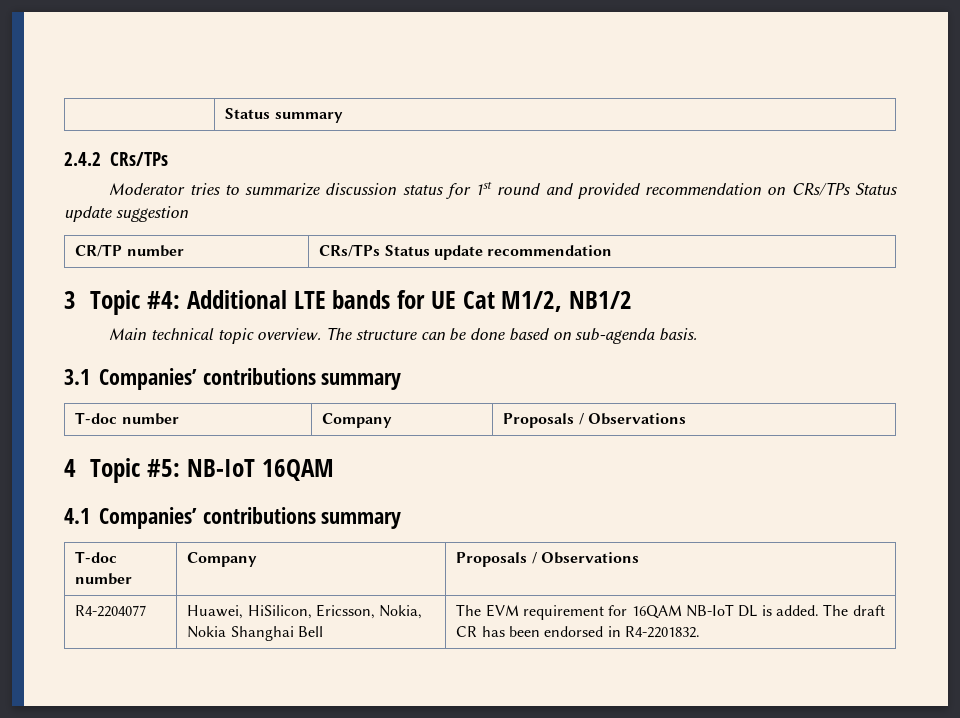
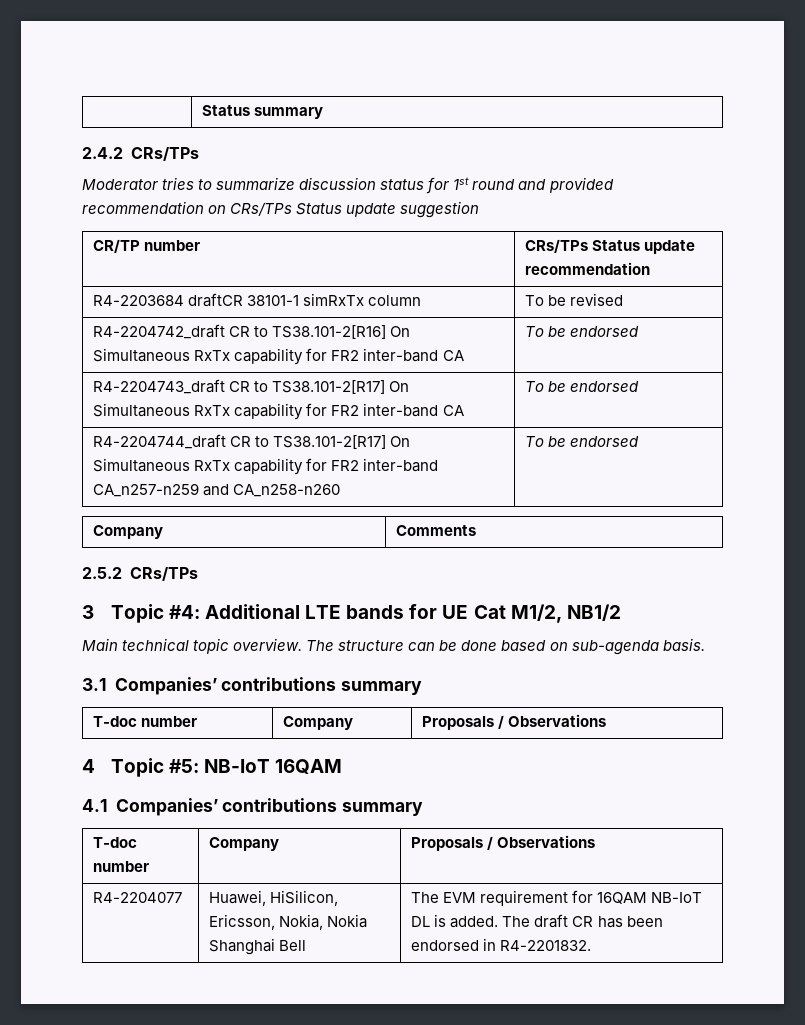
(613, 250) none -> [93,293,422,307] [525,293,624,306] [93,324,411,339] [93,348,464,365] [525,326,640,337] [93,379,410,394] [93,403,464,420] [525,381,640,392] [93,434,411,449] [93,458,439,475] [93,483,341,497] [525,436,640,447] [93,525,164,539] [396,525,477,536] [82,567,198,581] // R4-2203684 draftCR 38101-1 simRxTx column | To be revised // R4-2204742_draft CR to TS38.101-2[R16] On Simultaneous RxTx capability for FR2 inter-band CA | To be endorsed // R4-2204743_draft CR to TS38.101-2[R17] On Simultaneous RxTx capability for FR2 inter-band CA | To be endorsed // R4-2204744_draft CR to TS38.101-2[R17] On Simultaneous RxTx capability for FR2 inter-band CA_n257-n259 and CA_n258-n260 | To be endorsed // Company | Comments // 2.5.2 CRs/TPs

